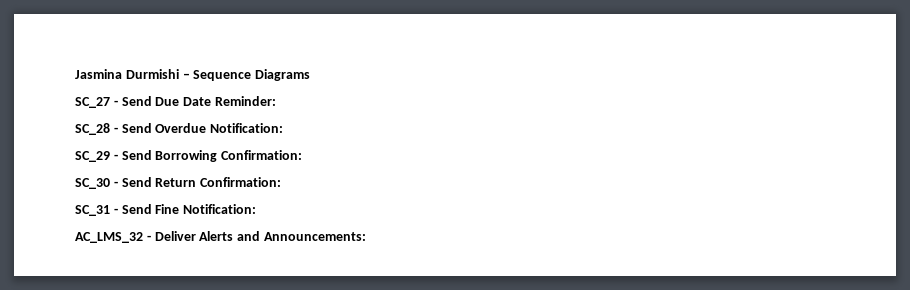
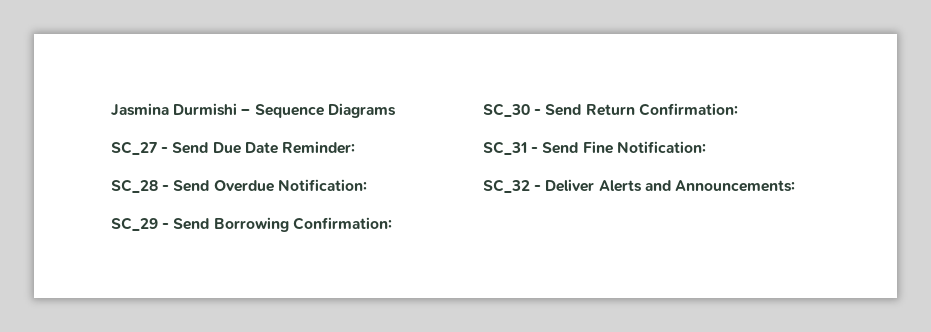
[75,232,143,243] AC_LMS_32 -> [483,179,530,193] SC_32

